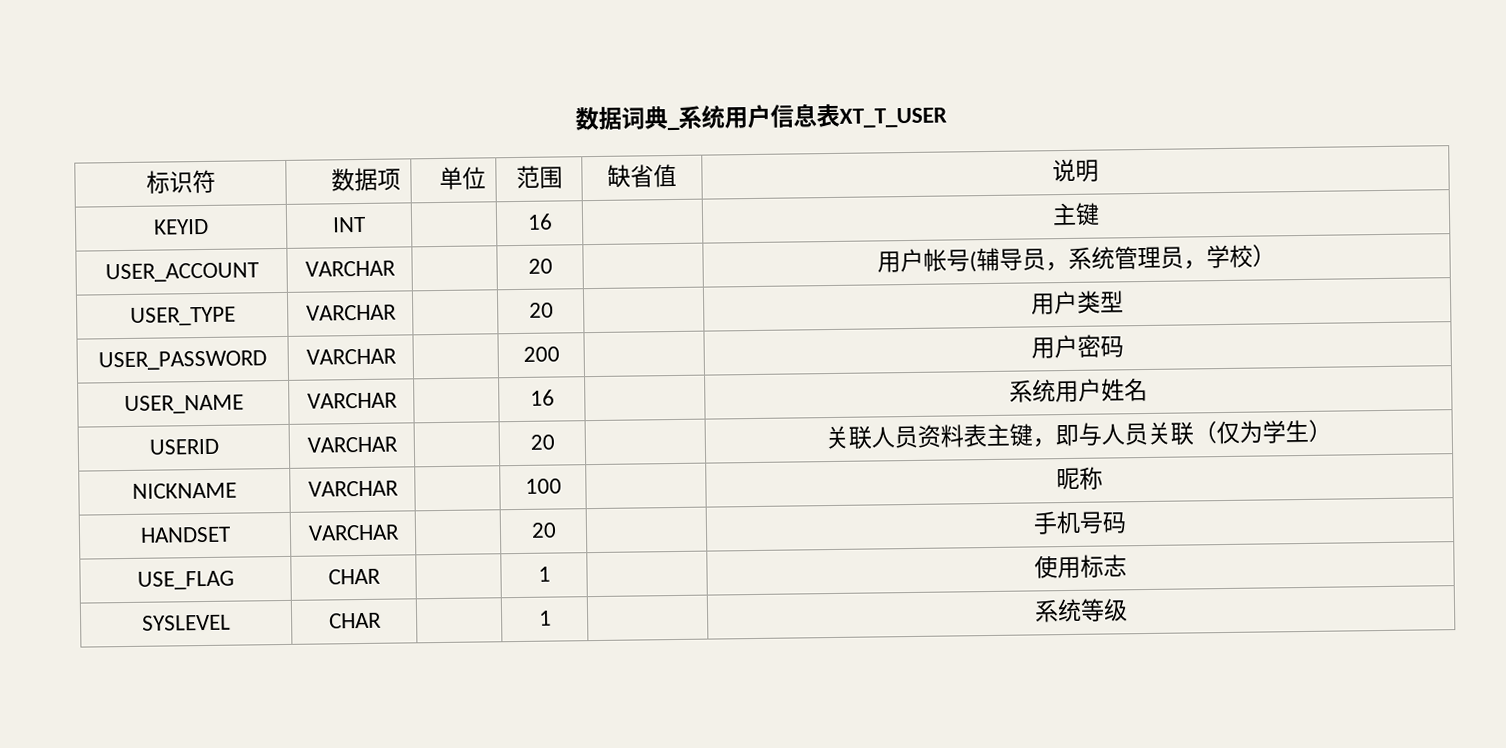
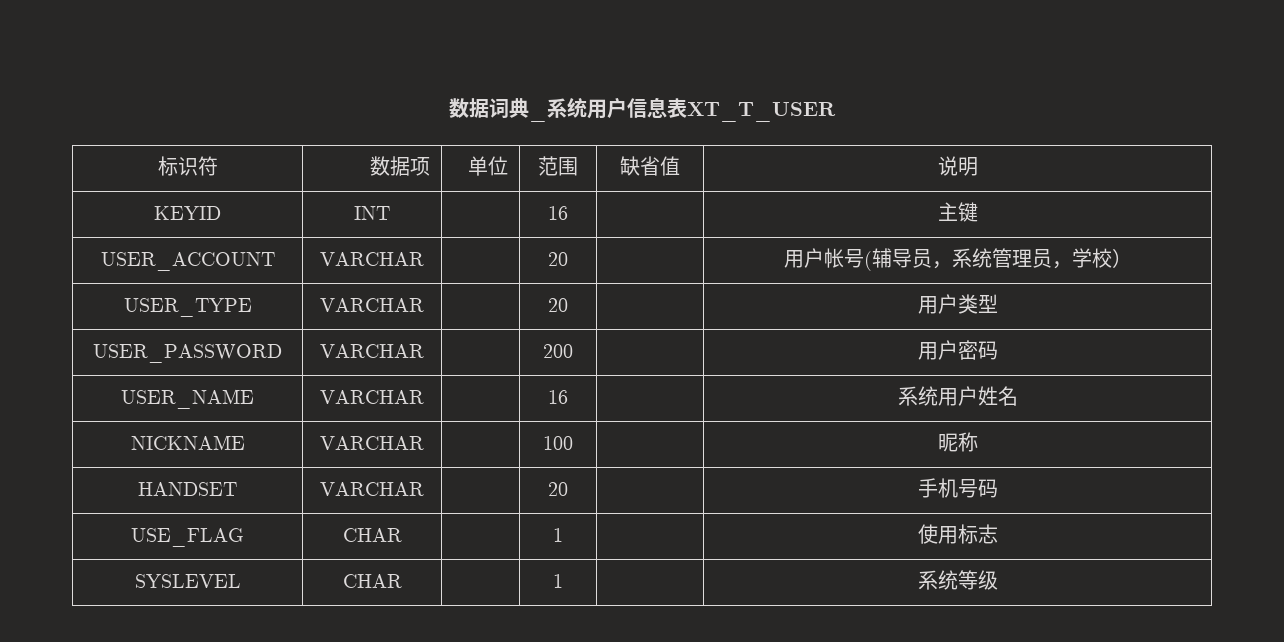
[148,438,219,455] [306,436,398,453] [529,434,555,450] [825,419,1332,450] // USERID | VARCHAR | | 20 | | 关联人员资料表主键，即与人员关联（仅为学生） -> (1018, 396) none

